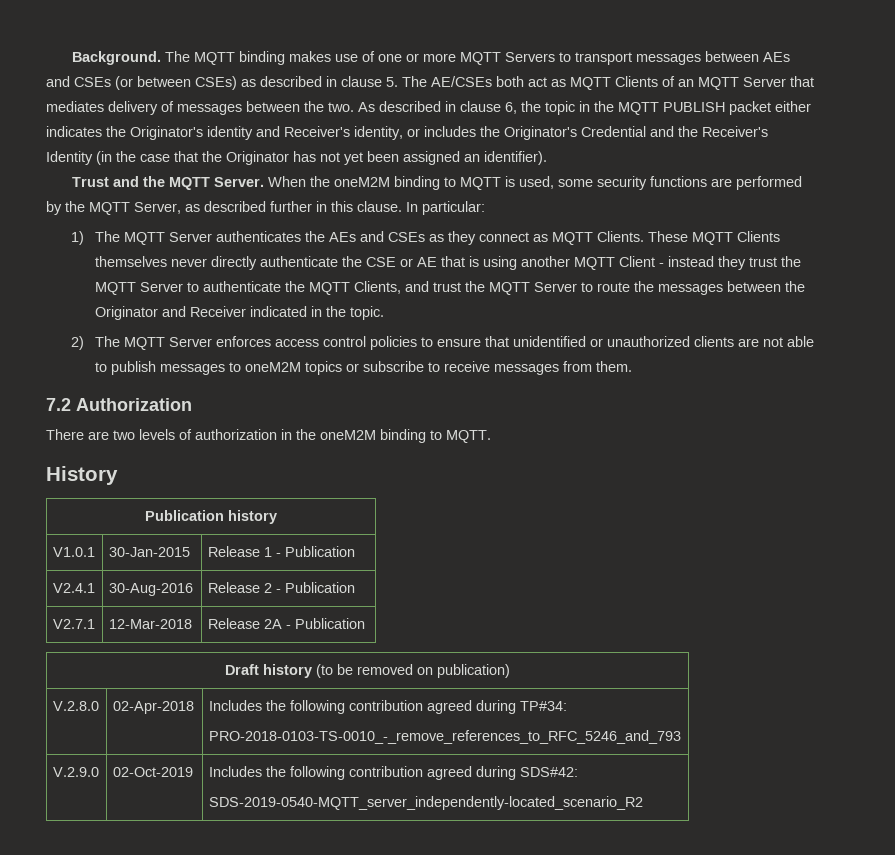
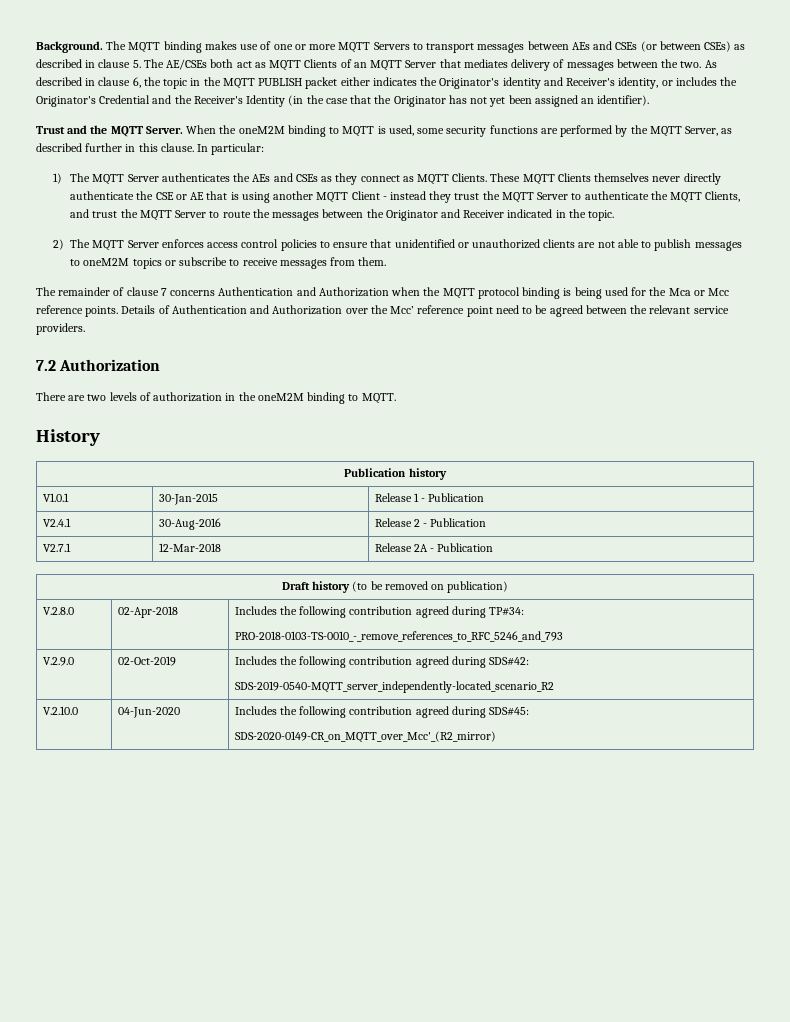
(633, 366) none -> [36,287,730,299] [36,305,729,317] [36,323,85,335] // The remainder of clause 7 concerns Authentication and Authorization when the MQTT protocol binding is being used for the Mca or Mcc reference points. Details of Authentication and Authorization over the Mcc’ reference point need to be agreed between the relevant service providers.
(643, 803) none -> [42,706,78,715] [117,707,180,718] [234,706,529,718] [234,731,496,743] // V.2.10.0 | 04-Jun-2020 | Includes the following contribution agreed during SDS#45: // SDS-2020-0149-CR_on_MQTT_over_Mcc'_(R2_mirror)

